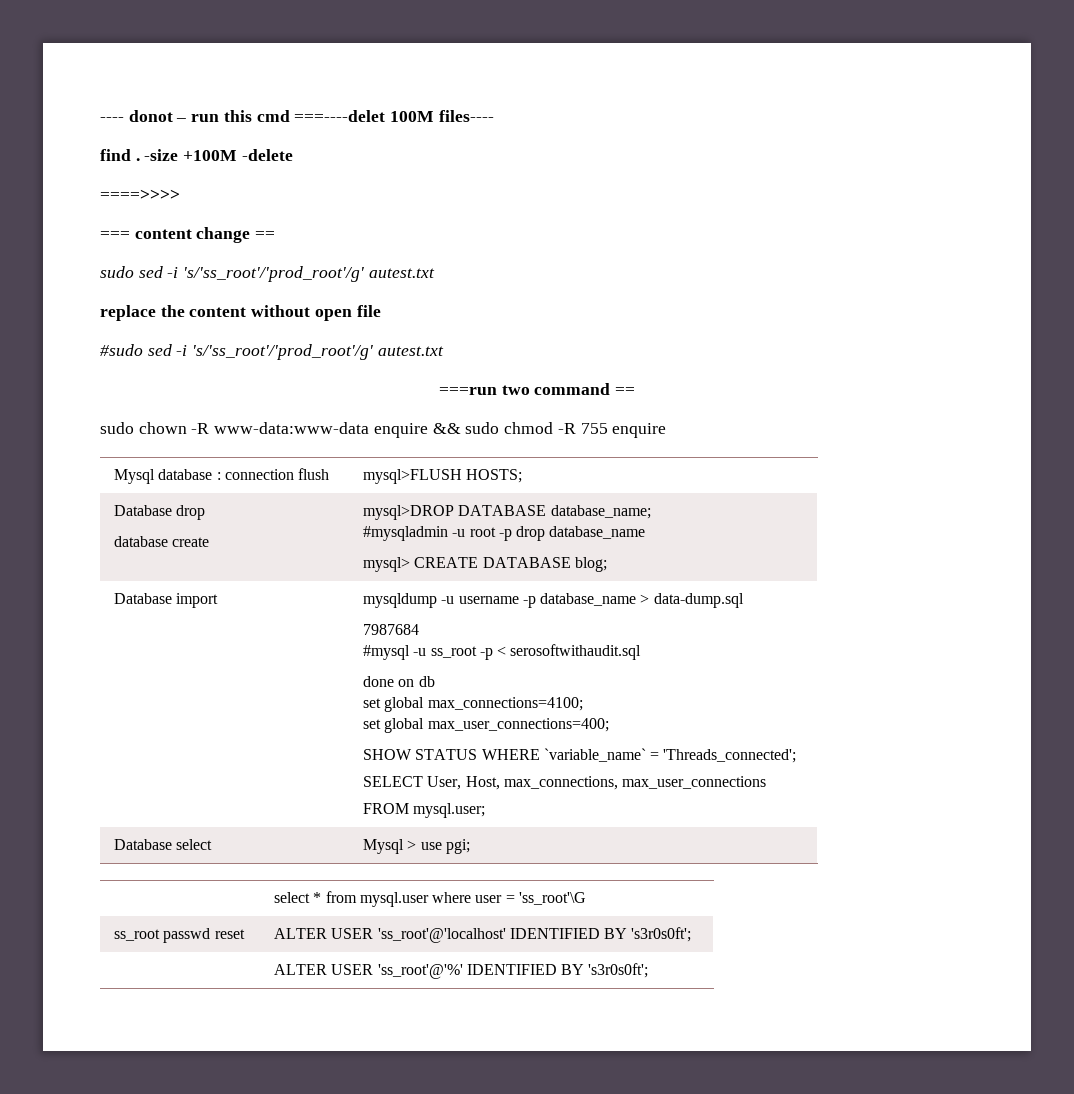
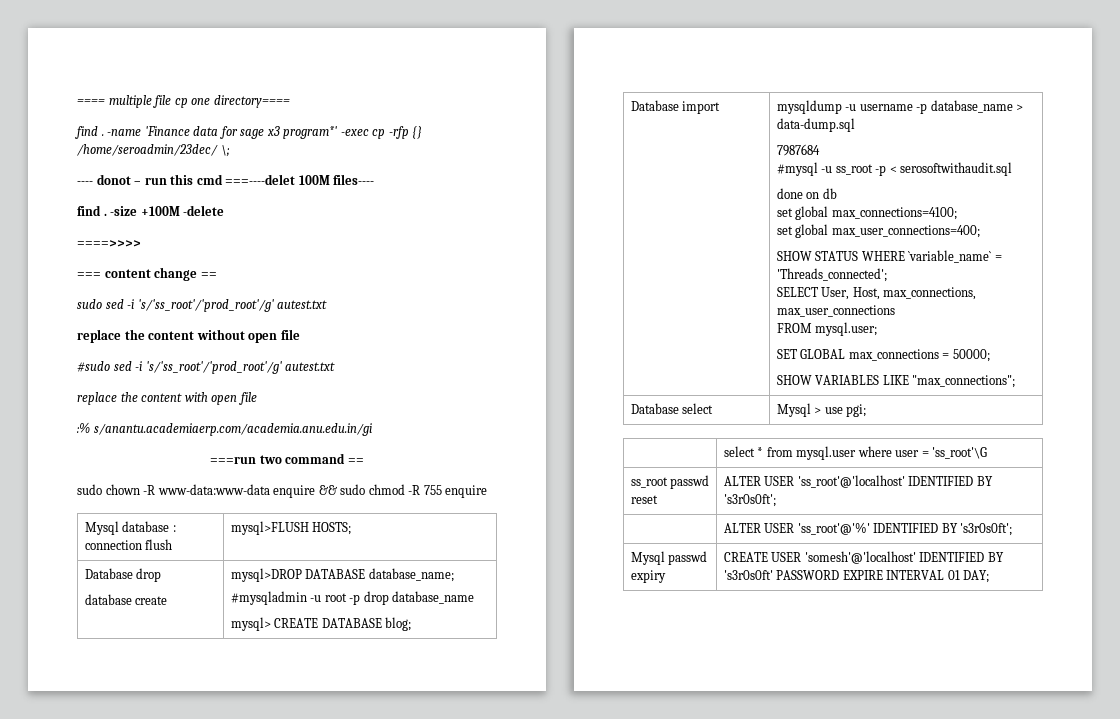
(100, 119) none -> [77,95,290,108] [75,126,423,139] [77,144,230,157] ==== multiple file cp one directory==== // find . -name 'Finance data for sage x3 program*' -exec cp -rfp {} /home/seroadmin/23dec/ \; //
(444, 351) none -> [77,392,257,405] [77,422,372,436] // replace the content with open file // :% s/anantu.academiaerp.com/academia.anu.edu.in/gi
(486, 810) none -> [776,349,990,362] [776,375,1016,388] // SET GLOBAL max_connections = 50000; // SHOW VARIABLES LIKE "max_connections";
(649, 970) none -> [630,551,708,565] [630,570,666,583] [723,551,1004,564] [723,570,990,583] // Mysql passwd expiry | CREATE USER 'somesh'@'localhost' IDENTIFIED BY 's3r0s0ft' PASSWORD EXPIRE INTERVAL 01 DAY;

